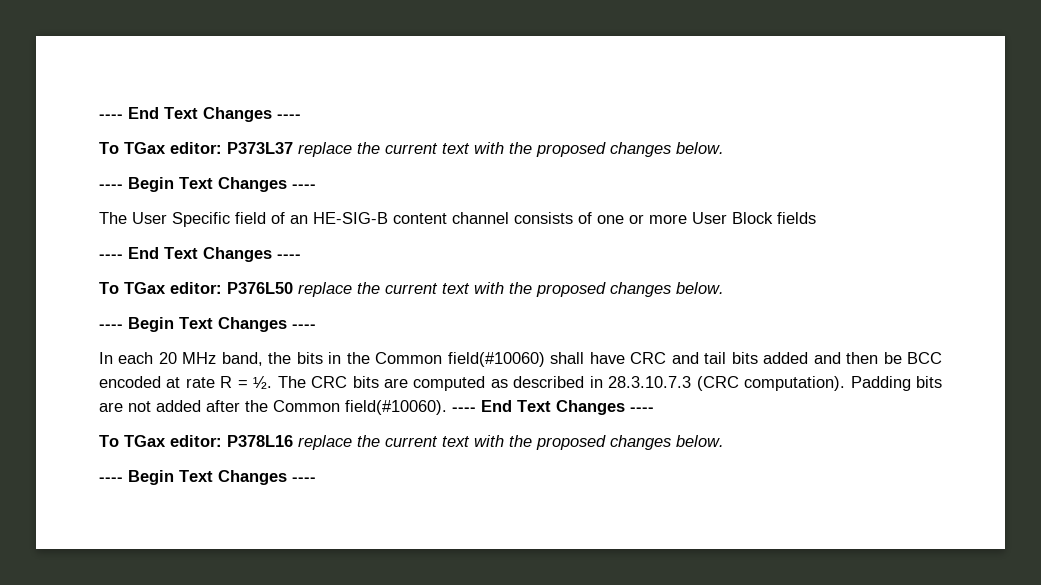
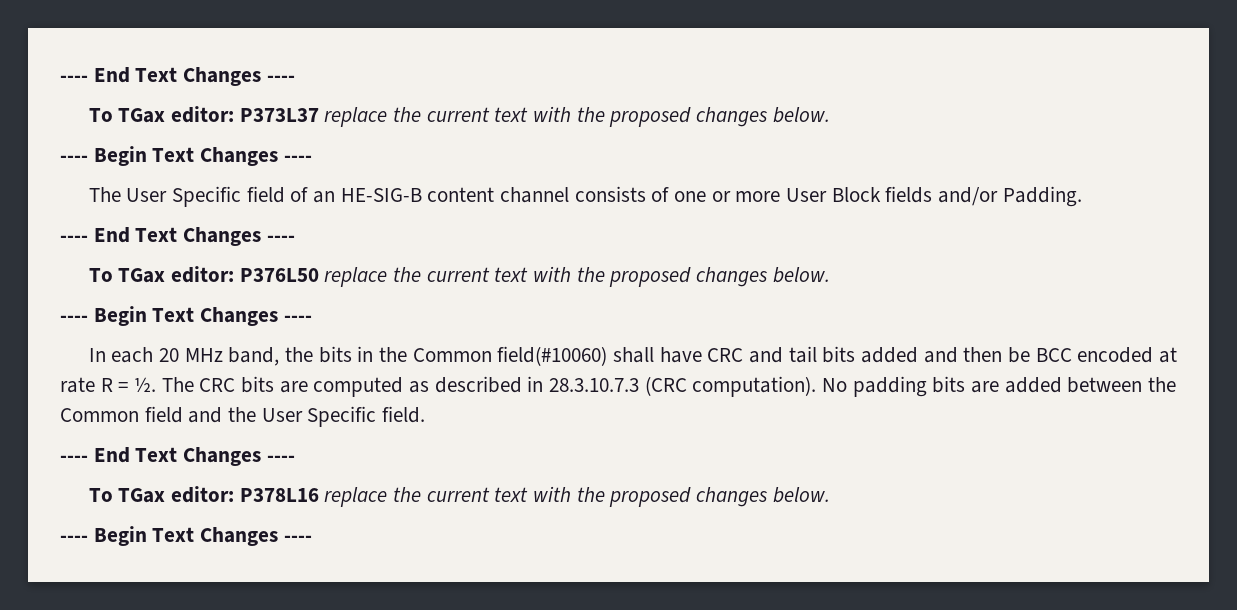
(816, 218) none -> [937,186,1082,207] and/or Padding.
[850,376,943,391] [99,400,447,415] Padding bits are not added after the Common field(#10060). -> [822,376,1177,397] [60,406,426,427] No padding bits are added between the Common field and the User Specific field. //

